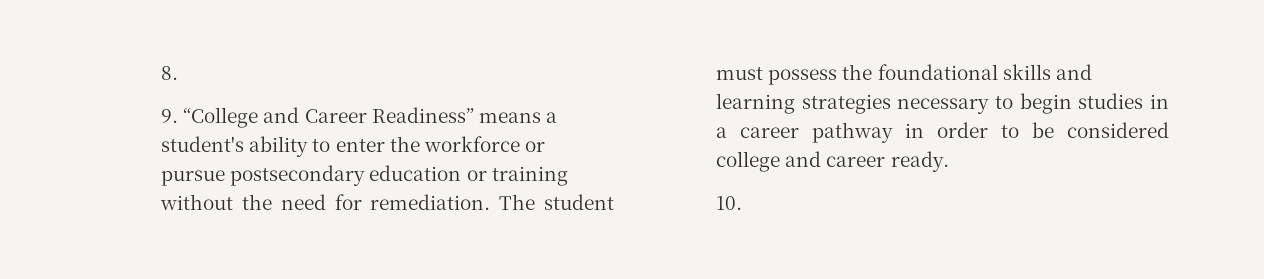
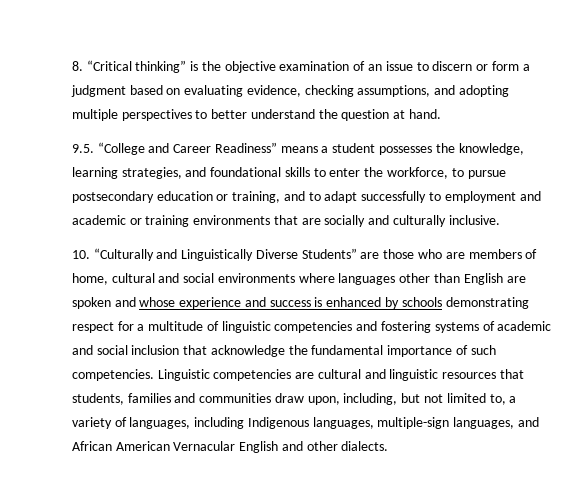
[161,109,179,123] // 9. -> [86,60,530,73] [70,85,509,97] [71,109,441,121] [71,144,94,153] “Critical thinking” is the objective examination of an issue to discern or form a judgment based on evaluating evidence, checking assumptions, and adopting multiple perspectives to better understand the question at hand. // 9.5.
[161,136,309,157] student's ability -> [332,143,524,155] [71,167,310,179] student possesses the knowledge, learning strategies, and foundational skills
[423,136,545,152] workforce or -> [386,167,464,179] workforce, to
[491,166,568,186] [160,194,614,210] [716,64,1092,85] [716,93,1169,114] [716,122,1169,143] [716,151,949,172] [716,196,743,210] training without the need for remediation. The student must possess the foundational skills and learning strategies necessary to begin studies in a career pathway in order to be considered college and career ready. // 10. -> [232,191,541,203] [71,215,500,227] [71,248,538,261] [71,273,526,285] [71,297,529,309] [71,321,552,333] [71,345,496,357] [71,369,524,381] [71,393,517,405] [71,417,539,429] [71,441,389,453] training, and to adapt successfully to employment and academic or training environments that are socially and culturally inclusive. // 10. “Culturally and Linguistically Diverse Students” are those who are members of home, cultural and social environments where languages other than English are spoken and whose experience and success is enhanced by schools demonstrating respect for a multitude of linguistic competencies and fostering systems of academic and social inclusion that acknowledge the fundamental importance of such competencies. Linguistic competencies are cultural and linguistic resources that students, families and communities draw upon, including, but not limited to, a variety of languages, including Indigenous languages, multiple-sign languages, and African American Vernacular English and other dialects.

